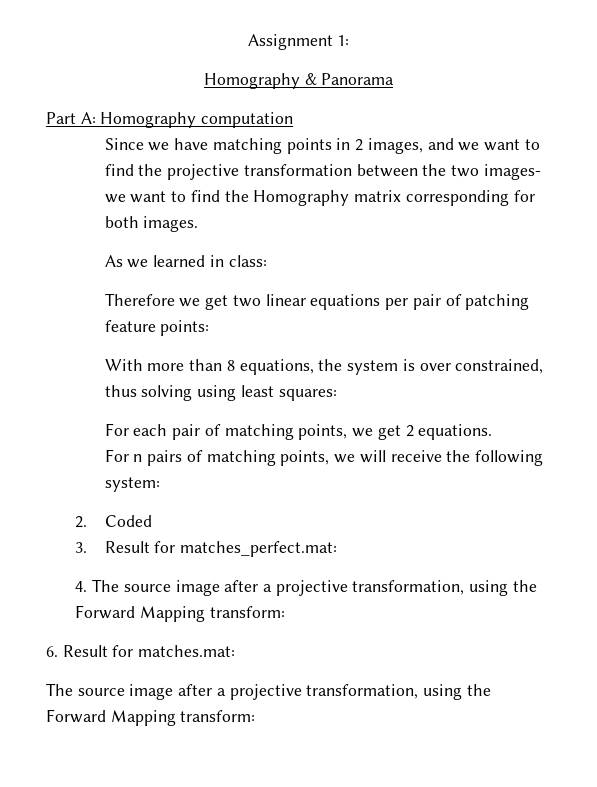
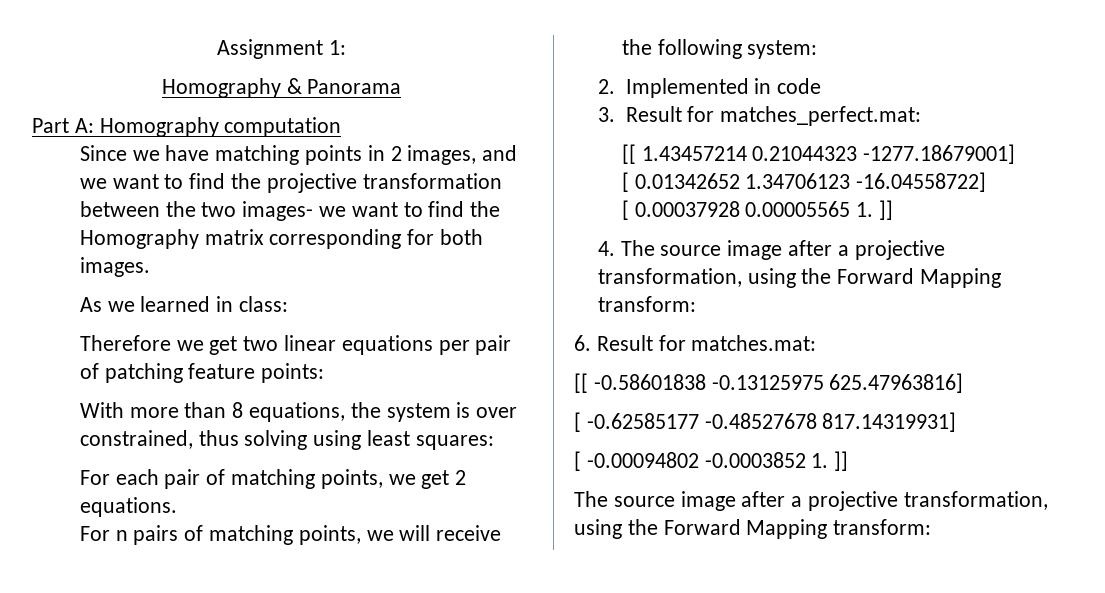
[104,515,152,527] Coded -> [625,78,822,98] Implemented in code
(338, 549) none -> [621,144,1016,164] [621,172,987,192] [621,200,893,220] // [[ 1.43457214 0.21044323 -1277.18679001] // [ 0.01342652 1.34706123 -16.04558722] // [ 0.00037928 0.00005565 1. ]]
(236, 651) none -> [574,373,964,393] [574,412,957,432] [574,451,849,471] // [[ -0.58601838 -0.13125975 625.47963816] // [ -0.62585177 -0.48527678 817.14319931] // [ -0.00094802 -0.0003852 1. ]]

